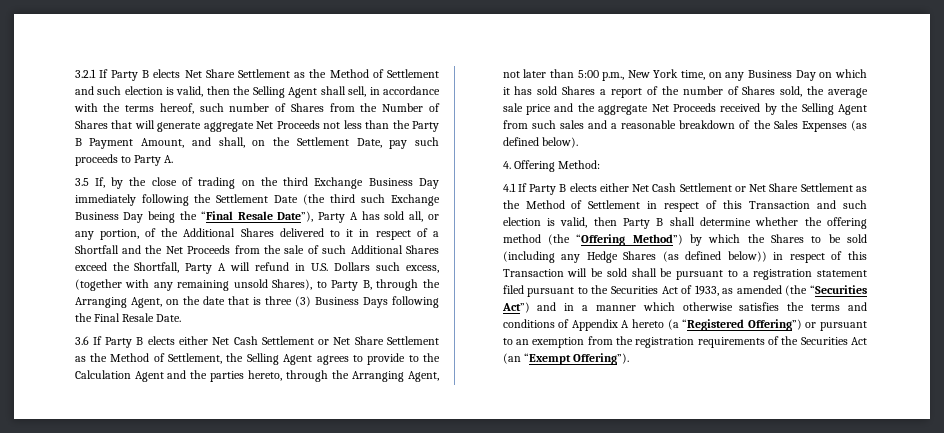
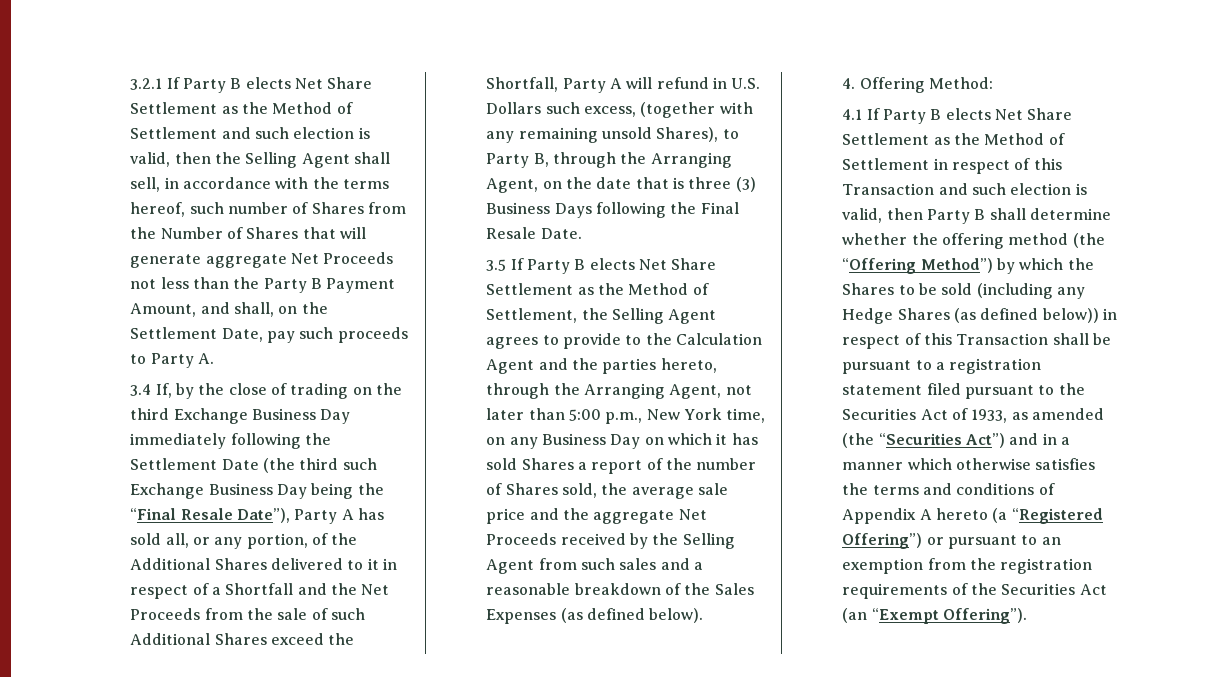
[74,178,89,186] 3.5 -> [130,384,152,396] 3.4
[74,336,330,348] 3.6 If Party B elects either Net Cash Settlement or -> [486,258,635,274] 3.5 If Party B elects
[599,183,746,192] either Net Cash Settlement or -> (991, 114) none
[567,268,627,277] will be sold -> (1049, 339) none

